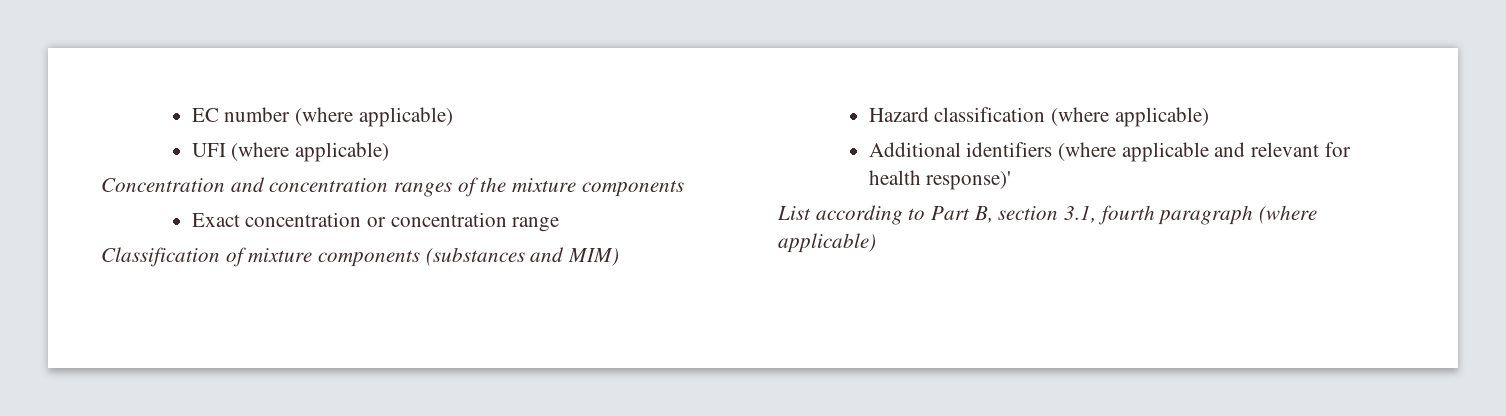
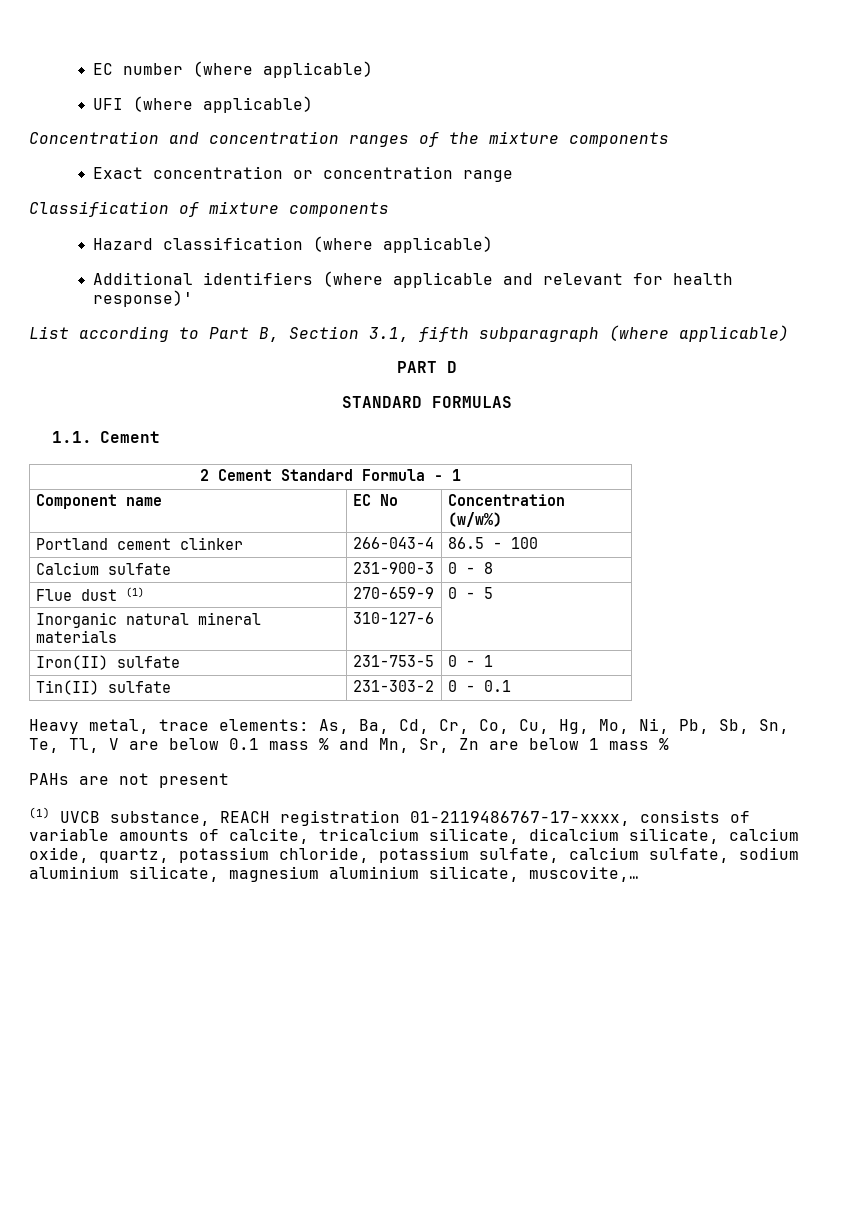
[425,247,620,266] (substances and MIM) -> (389, 209) none
[998,205,1318,225] [778,233,876,253] section 3.1, fourth paragraph (where applicable) -> [289,325,789,342] [397,361,457,373] [342,396,512,408] [52,431,161,443] [200,469,461,481] [35,494,162,509] [352,494,398,506] [447,494,565,506] [447,512,502,527] [35,537,243,550] [352,537,434,549] [447,537,538,549] [35,562,171,575] [352,562,434,574] [447,562,493,574] [35,587,144,601] [352,587,434,599] [447,587,493,599] [35,612,261,628] [35,630,117,643] [352,612,434,624] [35,655,180,670] [352,655,434,667] [447,655,493,667] [35,680,171,695] [352,680,434,692] [447,680,511,692] [29,718,789,734] [29,738,669,753] [29,773,229,788] [29,807,750,826] [29,828,799,844] [29,847,799,863] [29,866,639,882] Section 3.1, fifth subparagraph (where applicable) // PART D // STANDARD FORMULAS // 1.1. Cement // 2 Cement Standard Formula - 1 // Component name | EC No | Concentration (w/w%) // Portland cement clinker | 266-043-4 | 86.5 - 100 // Calcium sulfate | 231-900-3 | 0 - 8 // Flue dust (1) | 270-659-9 | 0 - 5 // Inorganic natural mineral materials | 310-127-6 | // Iron(II) sulfate | 231-753-5 | 0 - 1 // Tin(II) sulfate | 231-303-2 | 0 - 0.1 // Heavy metal, trace elements: As, Ba, Cd, Cr, Co, Cu, Hg, Mo, Ni, Pb, Sb, Sn, Te, Tl, V are below 0.1 mass % and Mn, Sr, Zn are below 1 mass % // PAHs are not present // (1) UVCB substance, REACH registration 01-2119486767-17-xxxx, consists of variable amounts of calcite, tricalcium silicate, dicalcium silicate, calcium oxide, quartz, potassium chloride, potassium sulfate, calcium sulfate, sodium aluminium silicate, magnesium aluminium silicate, muscovite,…

